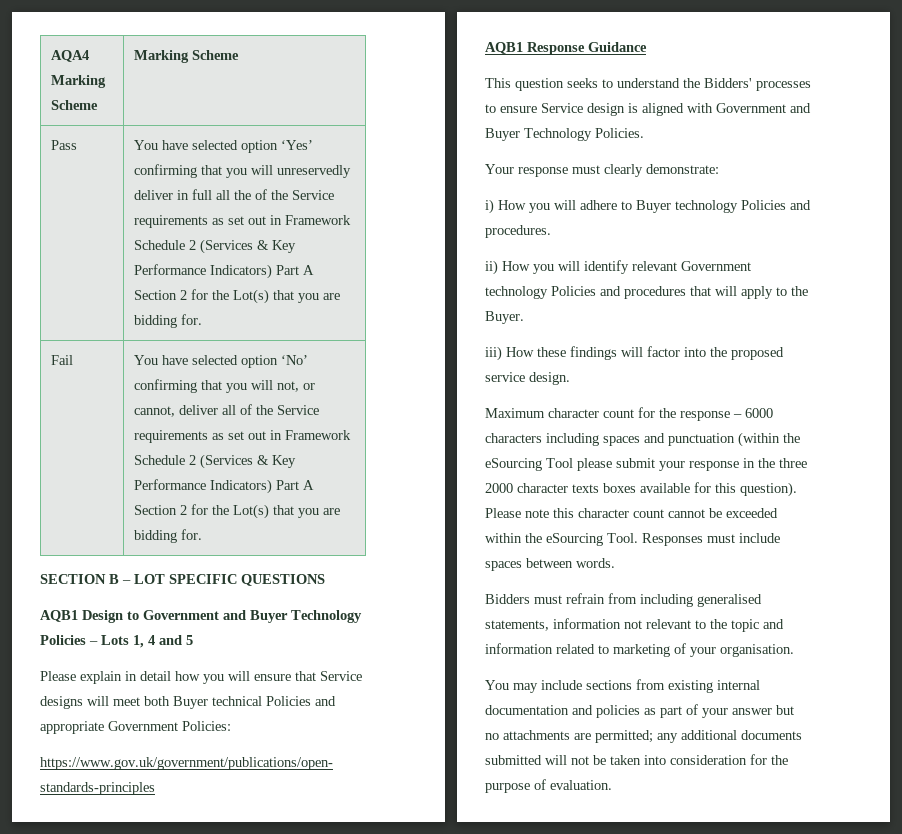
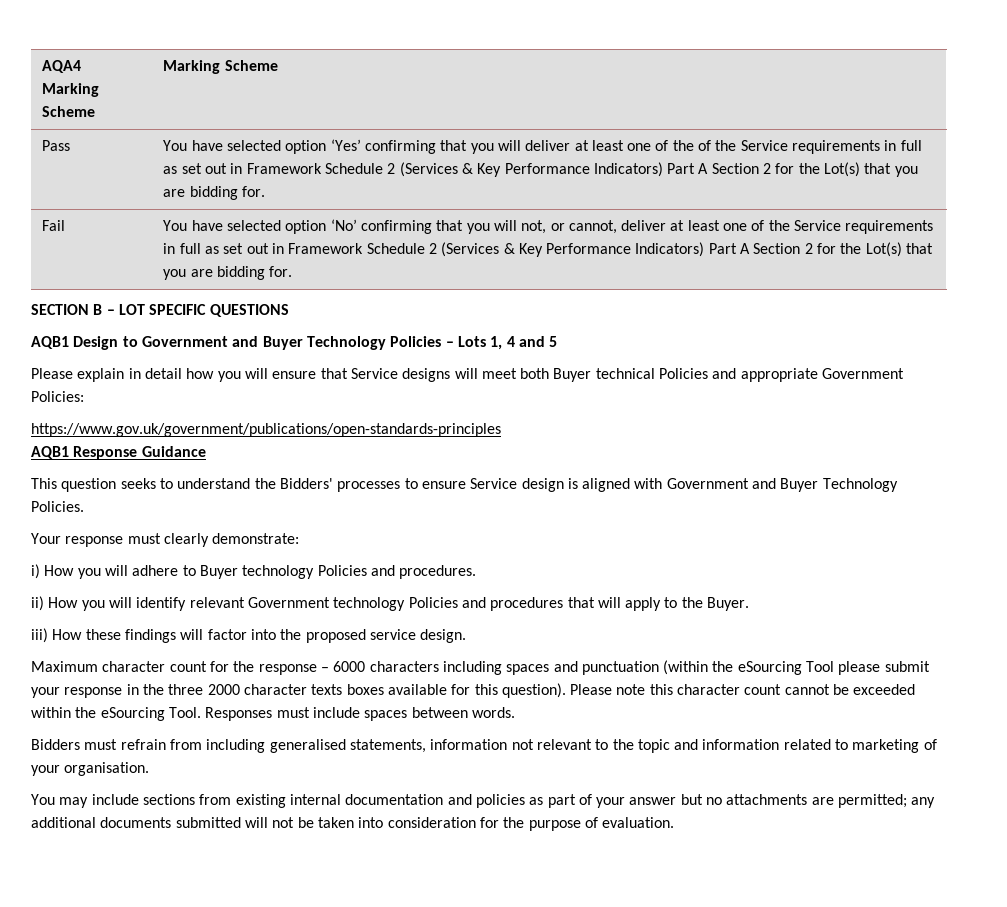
[277,165,352,178] [134,189,231,200] unreservedly deliver in full all -> [525,140,669,151] deliver at least one of
(209, 221) none -> [884,140,922,151] in full
[222,404,320,415] [134,430,209,443] all of the Service requirements -> [670,220,934,234] [163,243,201,254] at least one of the Service requirements in full

